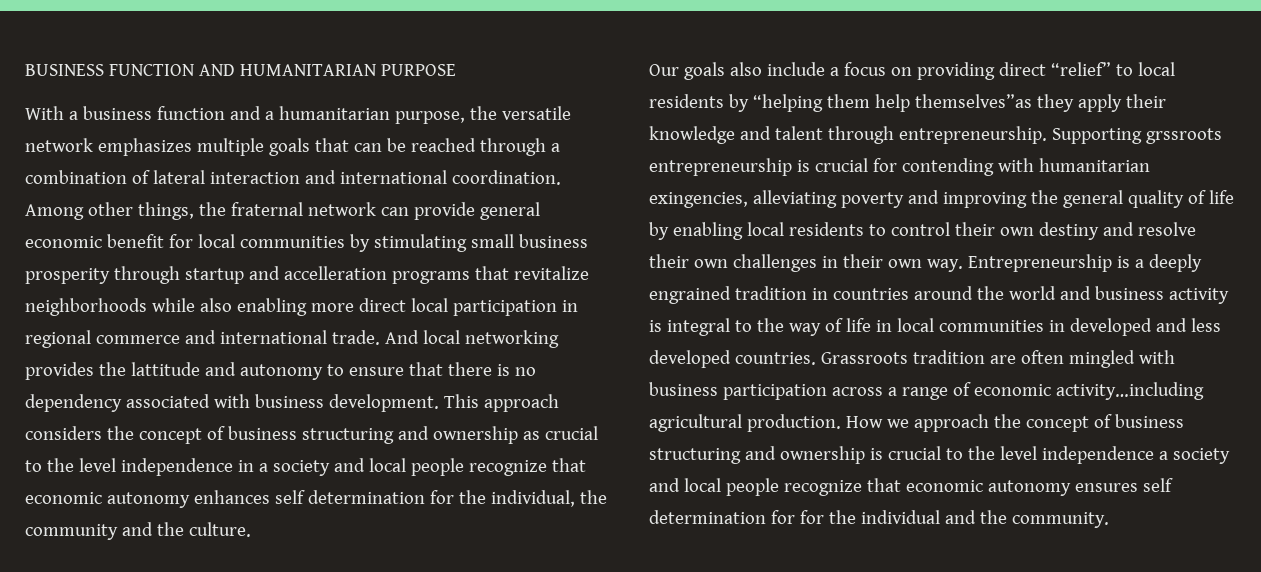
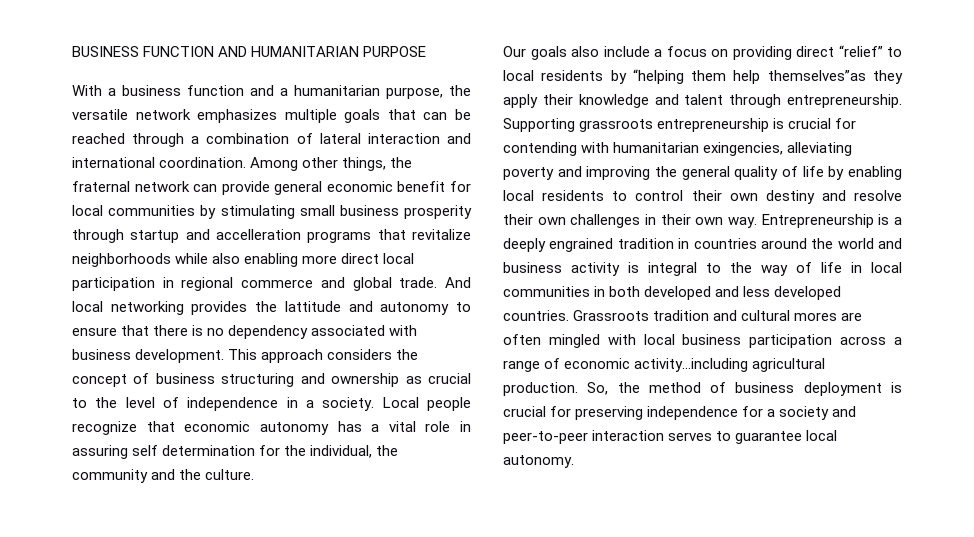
[219,330,327,344] international -> [352,277,392,291] global
(116, 465) none -> [163,397,179,408] of
[272,458,586,476] [25,490,270,508] society and local people recognize that economic autonomy enhances -> [322,397,471,411] [72,421,471,435] [72,445,128,459] society. Local people recognize that economic autonomy has a vital role in assuring
[1145,128,1222,144] grssroots -> [579,119,654,132] grassroots
(1065, 326) none -> [609,286,641,297] both
(985, 357) none -> [713,310,838,321] and cultural mores
(1175, 357) none -> [643,334,675,345] local
[845,414,1184,432] [649,446,1230,464] [649,478,1173,496] [649,510,1109,528] How we approach the concept of business structuring and ownership is crucial to the level independence a society and local people recognize that economic autonomy ensures self determination for for the individual and the community. -> [587,382,902,396] [503,406,857,420] [503,430,838,444] [503,455,574,468] So, the method of business deployment is crucial for preserving independence for a society and peer-to-peer interaction serves to guarantee local autonomy.

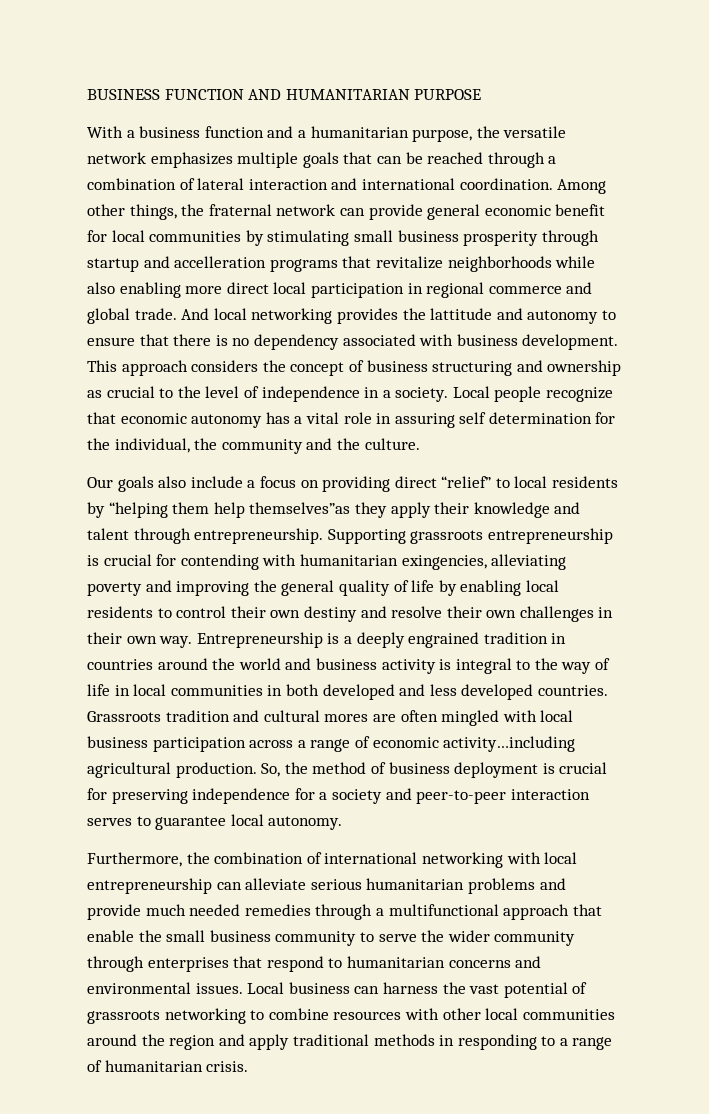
(574, 461) none -> [87,852,578,868] [87,878,566,894] [87,904,602,920] [87,930,576,946] [87,956,542,972] [87,982,588,998] [87,1008,615,1024] [87,1034,613,1050] [87,1060,249,1072] // Furthermore, the combination of international networking with local entrepreneurship can alleviate serious humanitarian problems and provide much needed remedies through a multifunctional approach that enable the small business community to serve the wider community through enterprises that respond to humanitarian concerns and environmental issues. Local business can harness the vast potential of grassroots networking to combine resources with other local communities around the region and apply traditional methods in responding to a range of humanitarian crisis.

